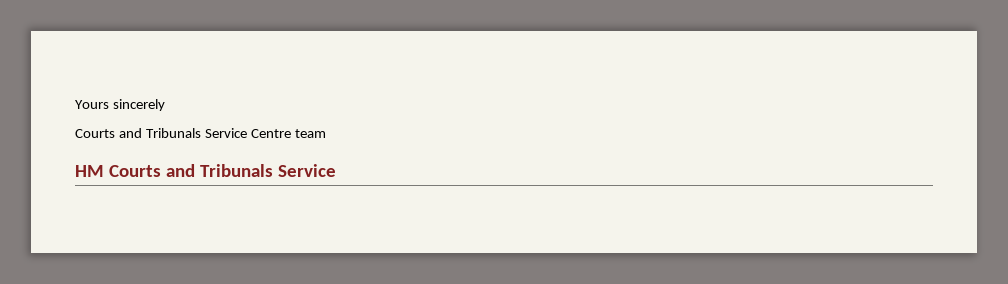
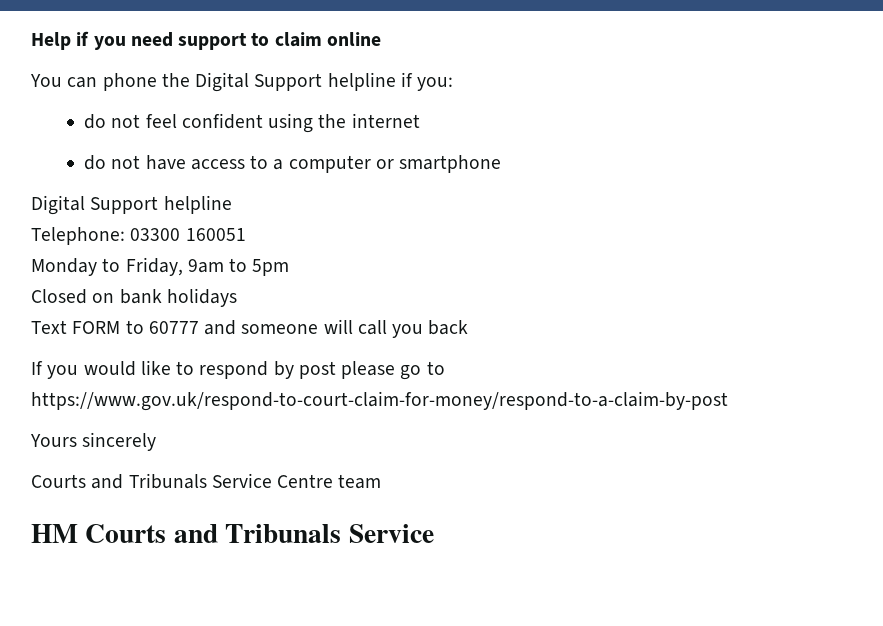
(75, 104) none -> [31,31,381,50] [30,72,454,92] [84,113,420,133] [84,155,502,173] [31,195,232,215] [31,227,246,245] [31,257,290,276] [31,288,237,307] [31,319,469,338] [31,360,445,380] [31,391,728,411] Help if you need support to claim online // You can phone the Digital Support helpline if you: // do not feel confident using the internet // do not have access to a computer or smartphone // Digital Support helpline // Telephone: 03300 160051 // Monday to Friday, 9am to 5pm // Closed on bank holidays // Text FORM to 60777 and someone will call you back // If you would like to respond by post please go to https://www.gov.uk/respond-to-court-claim-for-money/respond-to-a-claim-by-post //

